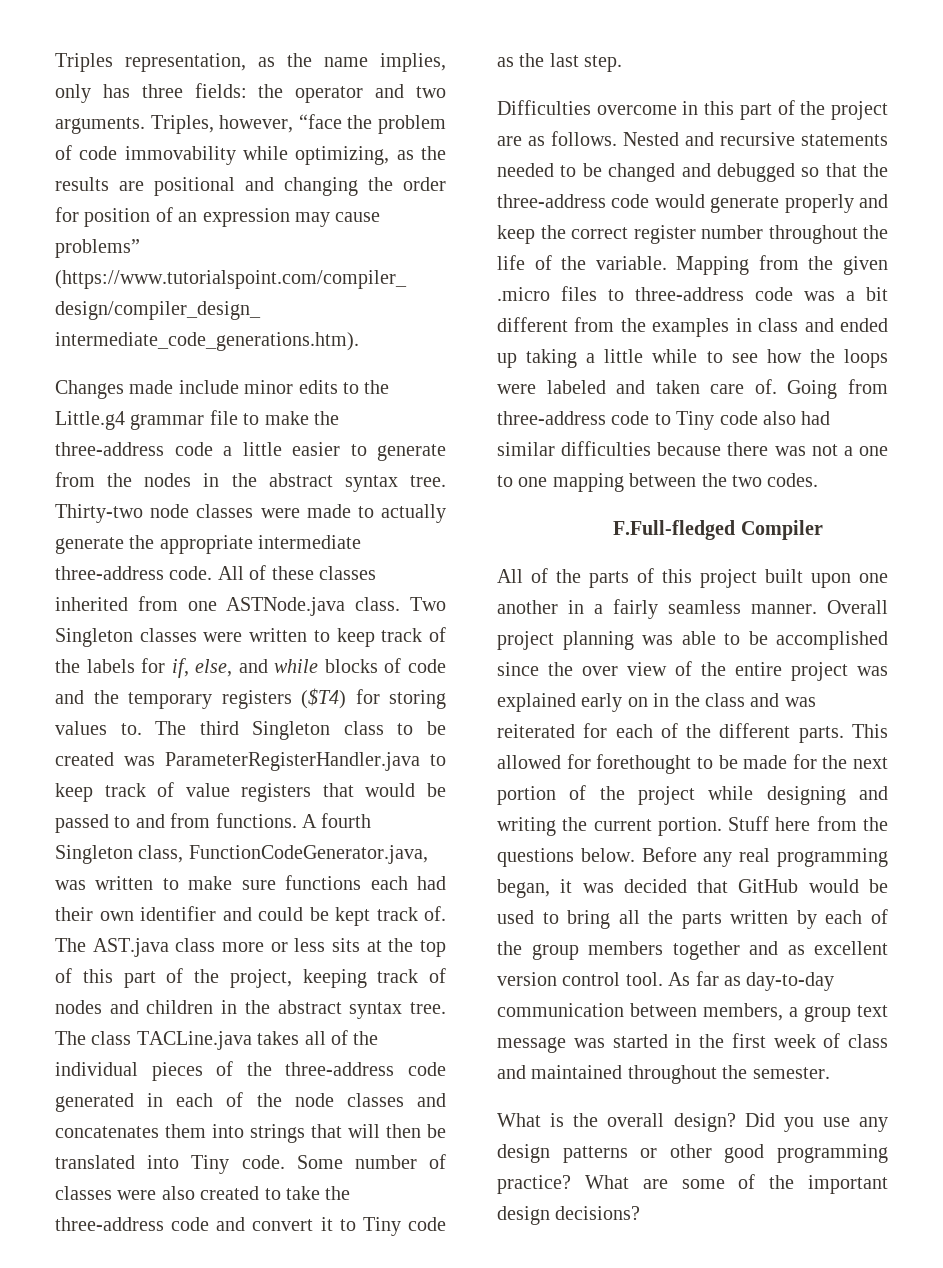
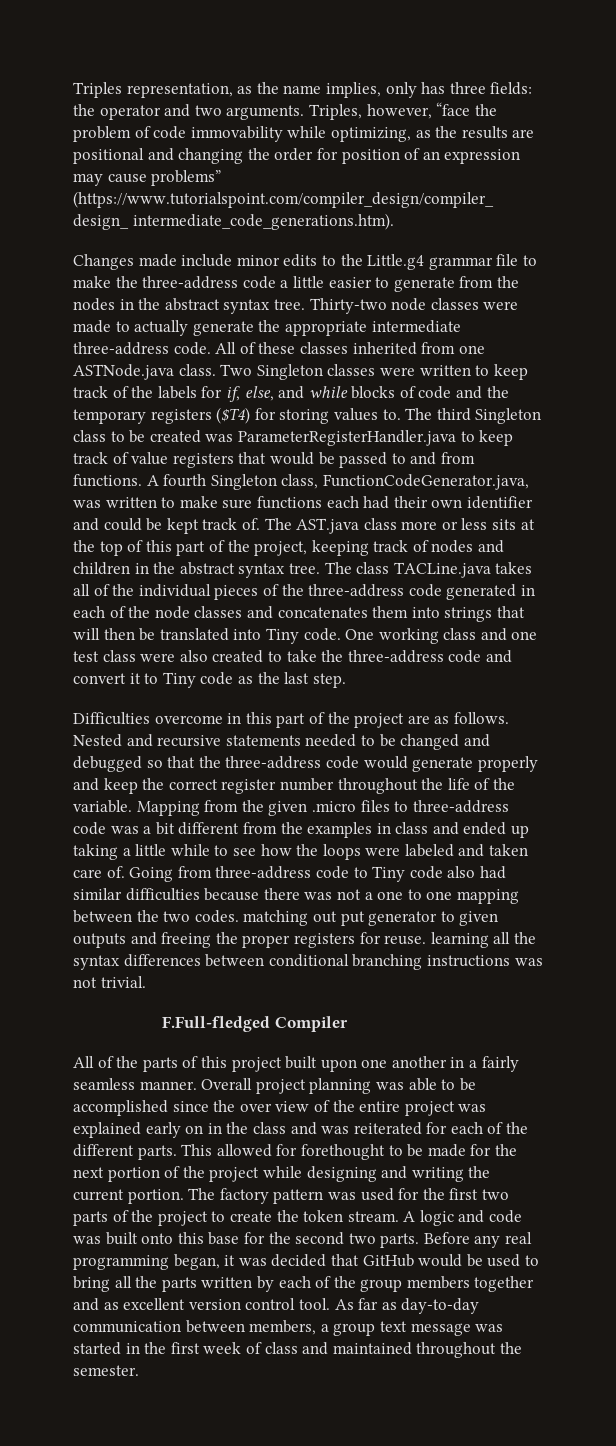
[296,1154,447,1169] [55,1186,112,1200] Some number of classes -> [345,628,538,644] [73,650,136,662] One working class and one test class
(819, 480) none -> [243,910,499,926] [73,932,536,948] [73,954,543,970] [73,976,146,988] matching out put generator to given outputs and freeing the proper registers for reuse. learning all the syntax differences between conditional branching instructions was not trivial.
[728,816,888,831] [497,848,635,867] Stuff here from the questions below. -> [188,1188,509,1204] [73,1210,523,1226] [73,1232,420,1248] The factory pattern was used for the first two parts of the project to create the token stream. A logic and code was built onto this base for the second two parts.
[497,1113,888,1132] [497,1144,888,1163] [497,1174,888,1194] [497,1206,641,1225] // What is the overall design? Did you use any design patterns or other good programming practice? What are some of the important design decisions? -> (139, 1370) none

